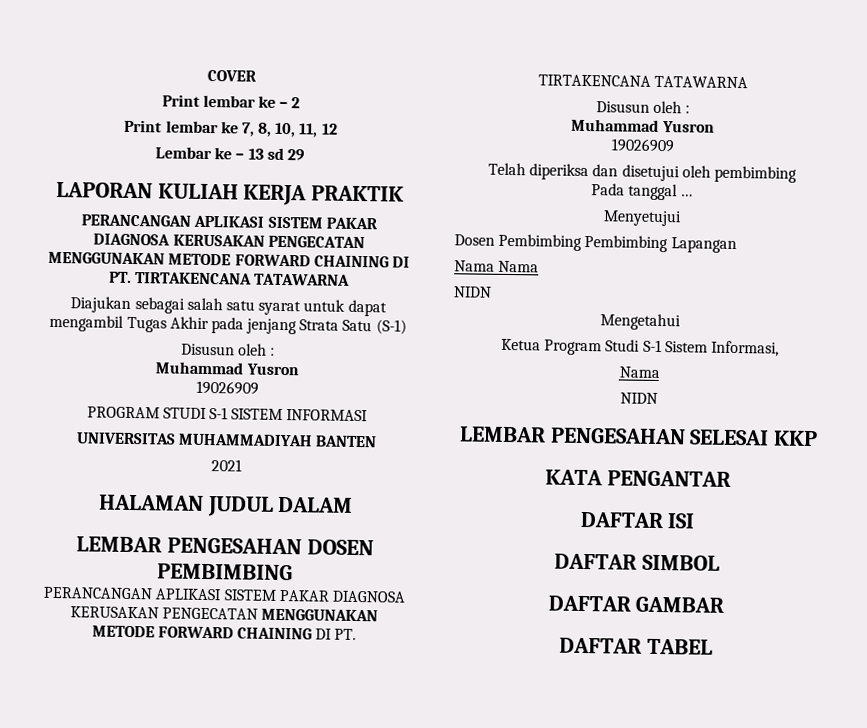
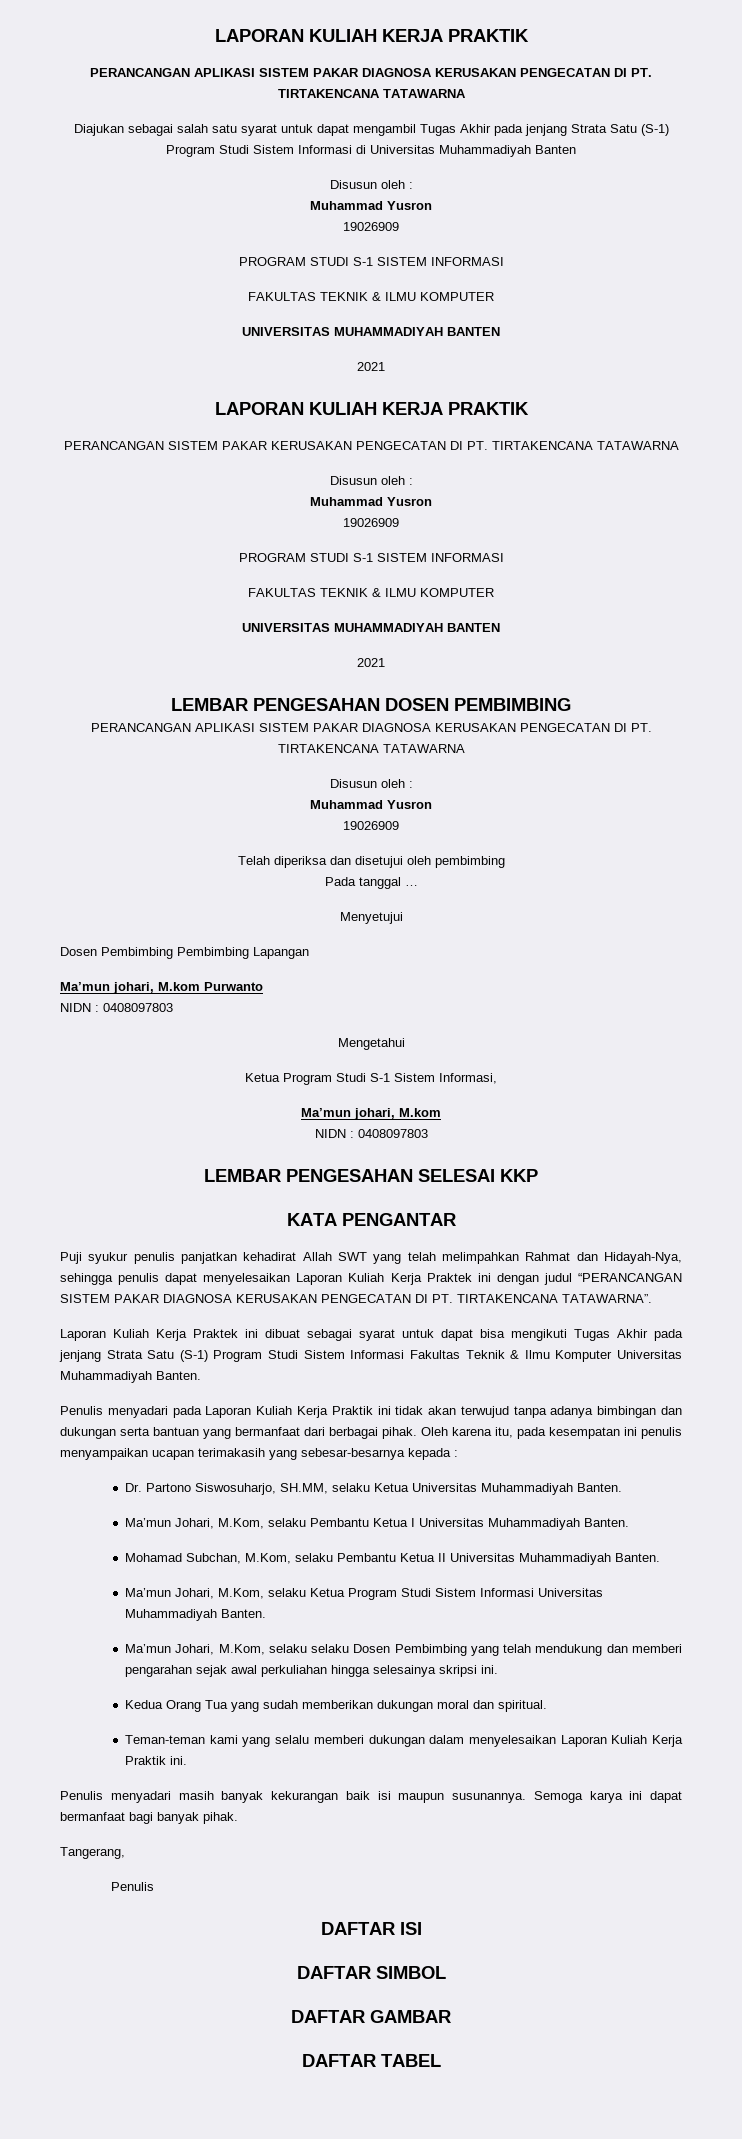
[206,69,257,82] [161,94,301,109] [124,119,338,138] [155,146,305,161] COVER // Print lembar ke – 2 // Print lembar ke 7, 8, 10, 11, 12 // Lembar ke – 13 sd 29 // -> (214, 35) none
[48,251,389,268] MENGGUNAKAN METODE FORWARD CHAINING -> (610, 72) none
(407, 327) none -> [166,145,576,157] Program Studi Sistem Informasi di Universitas Muhammadiyah Banten
[75,432,378,448] [210,459,242,472] [98,494,354,517] // UNIVERSITAS MUHAMMADIYAH BANTEN // 2021 // HALAMAN JUDUL DALAM -> [248,292,494,301] [242,327,500,336] [357,362,385,371] [214,402,529,415] [63,441,679,450] [329,476,413,485] [310,497,432,506] [343,518,399,527] [238,553,504,562] [248,588,494,597] [242,623,500,632] [357,658,385,667] // FAKULTAS TEKNIK & ILMU KOMPUTER // UNIVERSITAS MUHAMMADIYAH BANTEN // 2021 // LAPORAN KULIAH KERJA PRAKTIK // PERANCANGAN SISTEM PAKAR KERUSAKAN PENGECATAN DI PT. TIRTAKENCANA TATAWARNA // Disusun oleh : // Muhammad Yusron // 19026909 // PROGRAM STUDI S-1 SISTEM INFORMASI // FAKULTAS TEKNIK & ILMU KOMPUTER // UNIVERSITAS MUHAMMADIYAH BANTEN // 2021
[261,608,379,622] [91,625,312,640] MENGGUNAKAN METODE FORWARD CHAINING -> (610, 727) none
[454,260,540,273] [453,286,492,298] Nama Nama // NIDN -> [60,982,263,994] [60,1003,173,1012] Ma’mun johari, M.kom Purwanto // NIDN : 0408097803
[618,366,660,379] [620,392,658,404] Nama // NIDN -> [301,1108,441,1120] [314,1129,428,1138] Ma’mun johari, M.kom // NIDN : 0408097803
(731, 478) none -> [60,1252,682,1264] [60,1273,682,1285] [60,1294,652,1303] [60,1329,683,1341] [59,1350,683,1362] [60,1371,201,1383] [60,1406,682,1418] [60,1427,682,1439] [60,1448,458,1460] [125,1483,623,1495] [125,1518,630,1530] [125,1553,661,1565] [125,1588,604,1600] [125,1609,267,1621] [125,1644,682,1656] [125,1665,499,1677] [125,1700,548,1712] [125,1735,683,1747] [125,1756,188,1765] [60,1791,682,1803] [60,1812,238,1824] [60,1847,125,1859] [110,1882,154,1891] // Puji syukur penulis panjatkan kehadirat Allah SWT yang telah melimpahkan Rahmat dan Hidayah-Nya, sehingga penulis dapat menyelesaikan Laporan Kuliah Kerja Praktek ini dengan judul “PERANCANGAN SISTEM PAKAR DIAGNOSA KERUSAKAN PENGECATAN DI PT. TIRTAKENCANA TATAWARNA”. // Laporan Kuliah Kerja Praktek ini dibuat sebagai syarat untuk dapat bisa mengikuti Tugas Akhir pada jenjang Strata Satu (S-1) Program Studi Sistem Informasi Fakultas Teknik & Ilmu Komputer Universitas Muhammadiyah Banten. // Penulis menyadari pada Laporan Kuliah Kerja Praktik ini tidak akan terwujud tanpa adanya bimbingan dan dukungan serta bantuan yang bermanfaat dari berbagai pihak. Oleh karena itu, pada kesempatan ini penulis menyampaikan ucapan terimakasih yang sebesar-besarnya kepada : // Dr. Partono Siswosuharjo, SH.MM, selaku Ketua Universitas Muhammadiyah Banten. // Ma’mun Johari, M.Kom, selaku Pembantu Ketua I Universitas Muhammadiyah Banten. // Mohamad Subchan, M.Kom, selaku Pembantu Ketua II Universitas Muhammadiyah Banten. // Ma’mun Johari, M.Kom, selaku Ketua Program Studi Sistem Informasi Universitas Muhammadiyah Banten. // Ma’mun Johari, M.Kom, selaku selaku Dosen Pembimbing yang telah mendukung dan memberi pengarahan sejak awal perkuliahan hingga selesainya skripsi ini. // Kedua Orang Tua yang sudah memberikan dukungan moral dan spiritual. // Teman-teman kami yang selalu memberi dukungan dalam menyelesaikan Laporan Kuliah Kerja Praktik ini. // Penulis menyadari masih banyak kekurangan baik isi maupun susunannya. Semoga karya ini dapat bermanfaat bagi banyak pihak. // Tangerang, // Penulis

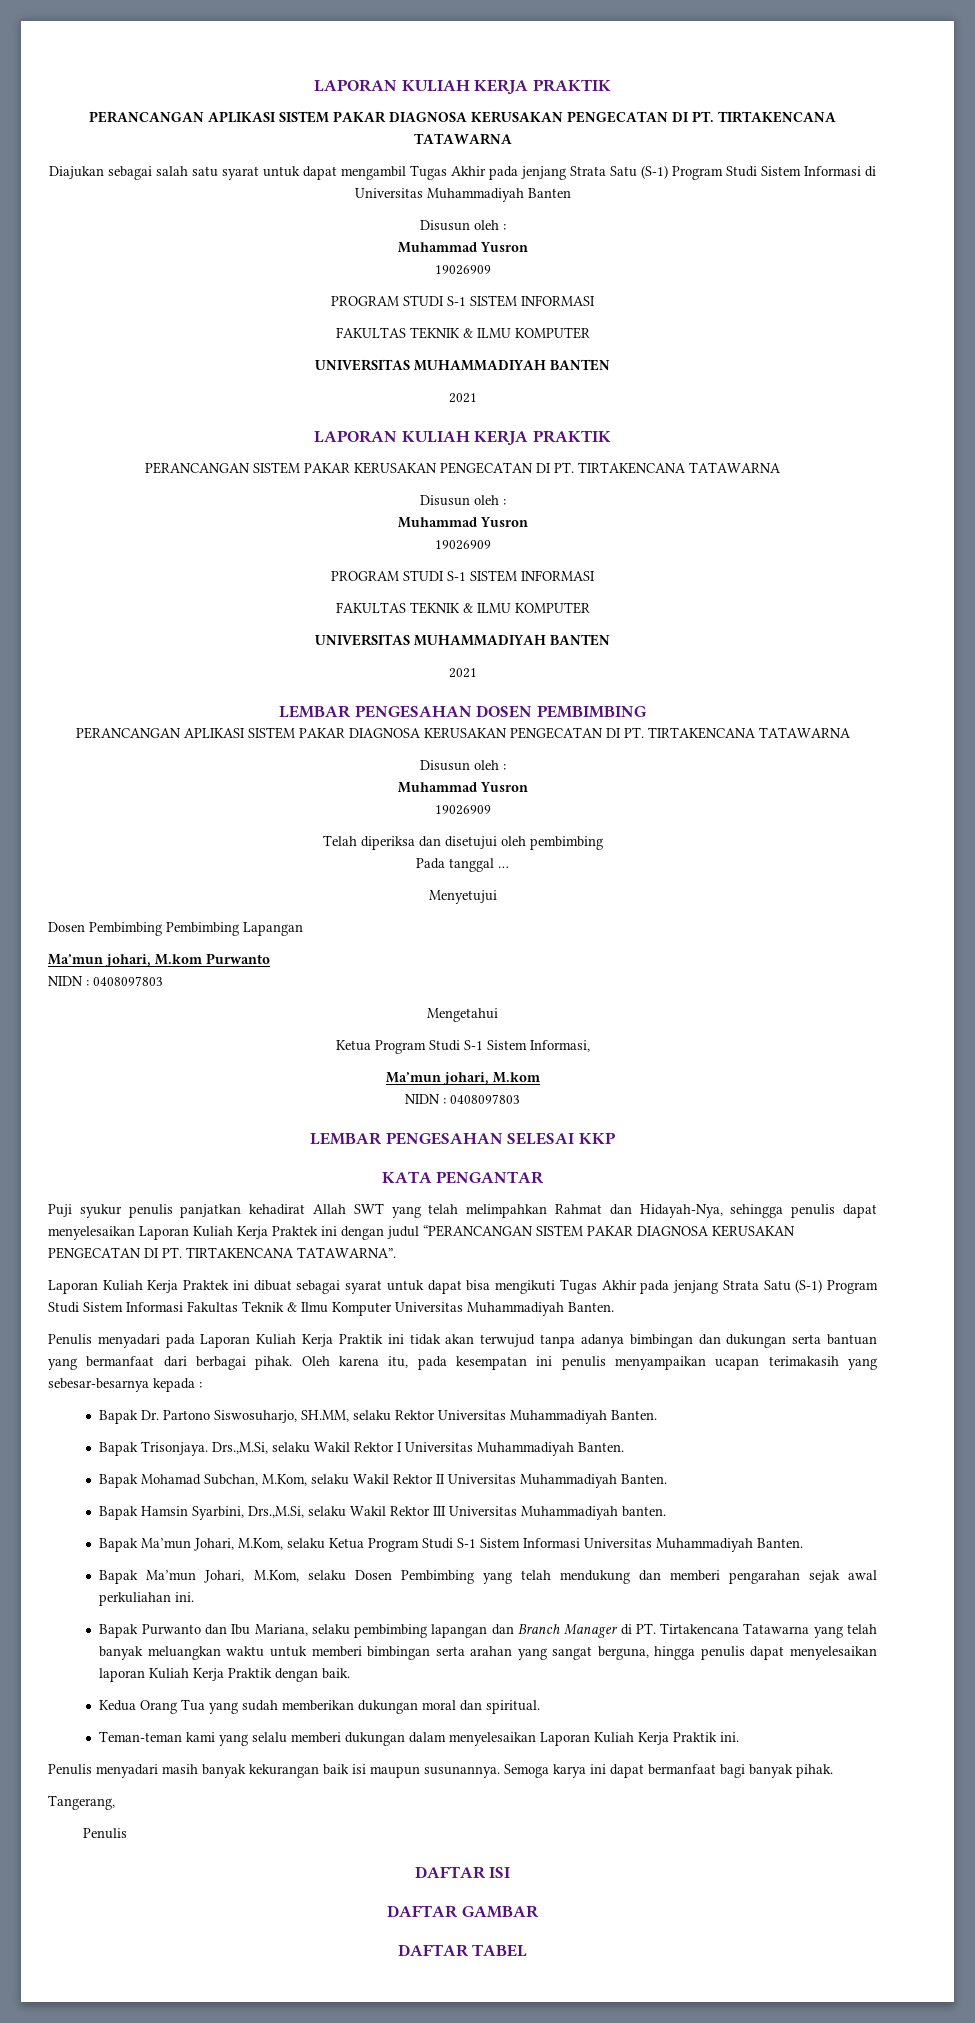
(458, 1453) none -> [99,1410,139,1424] Bapak
[374,1483,623,1495] [125,1518,409,1529] Ketua Universitas Muhammadiyah Banten. // Ma’mun Johari, M.Kom, selaku Pembantu Ketua -> [395,1410,658,1424] [99,1441,395,1456] Rektor Universitas Muhammadiyah Banten. // Bapak Trisonjaya. Drs.,M.Si, selaku Wakil Rektor
(630, 1522) none -> [99,1474,139,1488] Bapak
[337,1553,436,1562] Pembantu Ketua -> [353,1474,434,1484] Wakil Rektor
(661, 1557) none -> [99,1506,667,1520] [99,1538,139,1552] Bapak Hamsin Syarbini, Drs.,M.Si, selaku Wakil Rektor III Universitas Muhammadiyah banten. // Bapak
(432, 1592) none -> [457,1538,477,1548] S-1
[125,1644,350,1655] Ma’mun Johari, M.Kom, selaku selaku -> [99,1570,346,1584] Bapak Ma’mun Johari, M.Kom, selaku
[331,1665,499,1677] hingga selesainya skripsi ini. -> [175,1592,195,1602] [99,1623,877,1638] [99,1646,877,1660] [99,1668,351,1682] ini. // Bapak Purwanto dan Ibu Mariana, selaku pembimbing lapangan dan Branch Manager di PT. Tirtakencana Tatawarna yang telah banyak meluangkan waktu untuk memberi bimbingan serta arahan yang sangat berguna, hingga penulis dapat menyelesaikan laporan Kuliah Kerja Praktik dengan baik.
[296,1966,446,1979] // DAFTAR SIMBOL -> (511, 1872) none

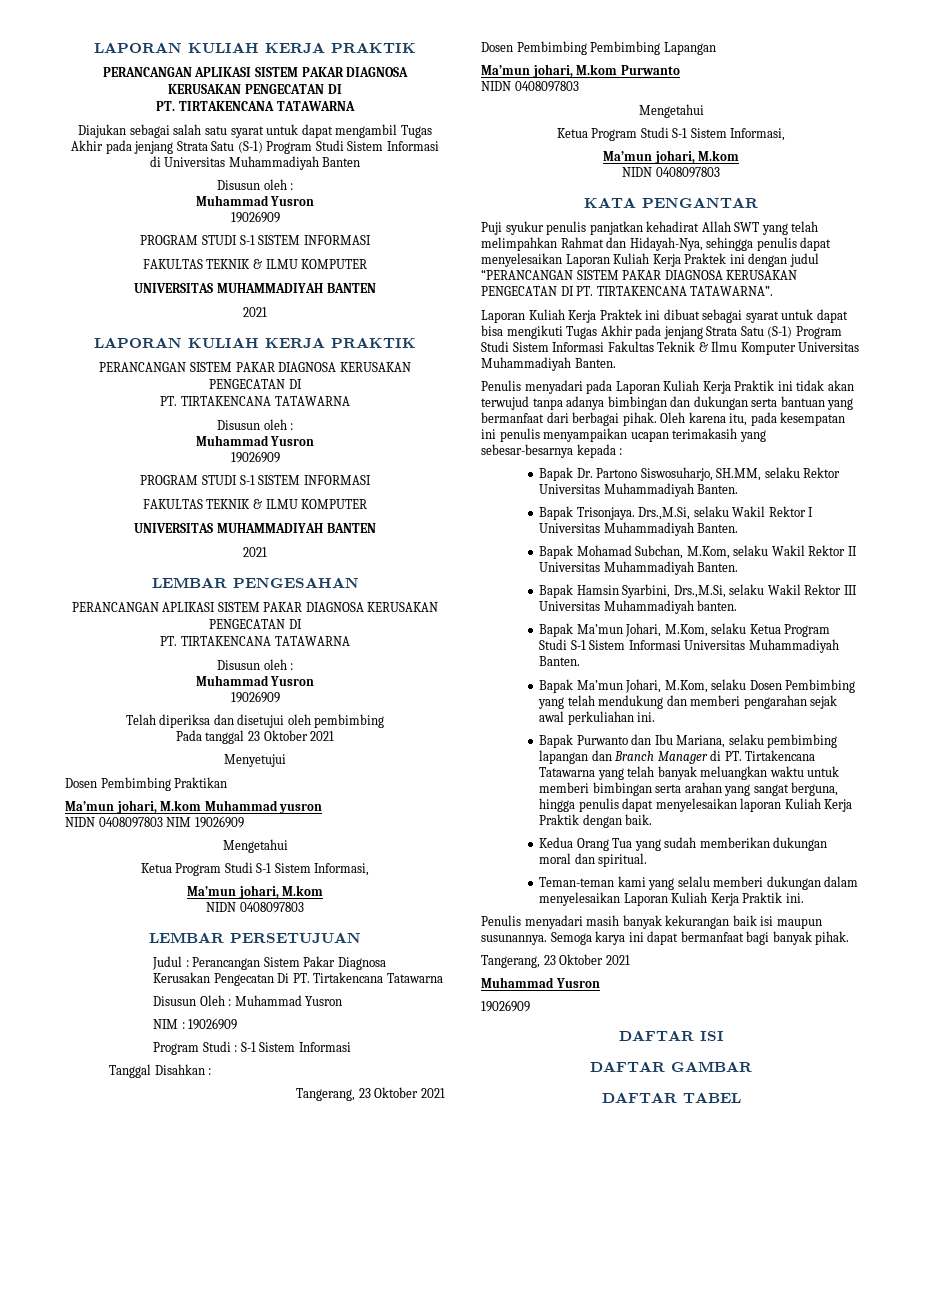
(689, 117) none -> (342, 89) //
[354,462,551,474] KERUSAKAN PENGECATAN DI -> [278,362,411,372] [209,379,302,389] DIAGNOSA KERUSAKAN PENGECATAN DI //
[476,705,646,718] [75,727,621,739] DOSEN PEMBIMBING // PERANCANGAN APLIKASI SISTEM PAKAR DIAGNOSA KERUSAKAN PENGECATAN DI -> [71,602,439,612] [209,619,302,629] // PERANCANGAN APLIKASI SISTEM PAKAR DIAGNOSA KERUSAKAN PENGECATAN DI //
[498,866,509,868] [428,890,497,904] … // Menyetujui -> [248,730,335,741] [224,754,286,767] [65,777,228,791] [65,800,323,814] [65,816,244,828] [222,839,288,853] [140,862,370,876] [186,885,324,899] [206,902,304,913] [149,932,361,943] [152,956,386,970] [153,972,443,986] [153,995,343,1006] [153,1018,238,1030] [153,1041,351,1055] [109,1064,212,1078] [296,1087,445,1101] 23 Oktober 2021 // Menyetujui // Dosen Pembimbing Praktikan // Ma’mun johari, M.kom Muhammad yusron // NIDN 0408097803 NIM 19026909 // Mengetahui // Ketua Program Studi S-1 Sistem Informasi, // Ma’mun johari, M.kom // NIDN 0408097803 // LEMBAR PERSETUJUAN // Judul : Perancangan Sistem Pakar Diagnosa Kerusakan Pengecatan Di PT. Tirtakencana Tatawarna // Disusun Oleh : Muhammad Yusron // NIM : 19026909 // Program Studi : S-1 Sistem Informasi // Tanggal Disahkan : // Tangerang, 23 Oktober 2021
[86,980,89,986] : -> (511, 86) none
[443,1094,520,1104] [310,1132,616,1145] : 0408097803 // LEMBAR PENGESAHAN SELESAI KKP -> [655,167,720,178] 0408097803
[83,1828,128,1839] // Penulis -> [543,954,630,965] [481,977,600,988] [481,1000,530,1012] 23 Oktober 2021 // Muhammad Yusron // 19026909

